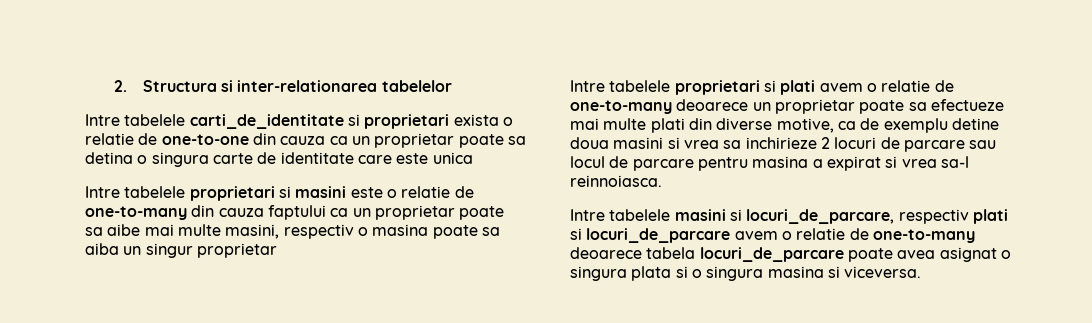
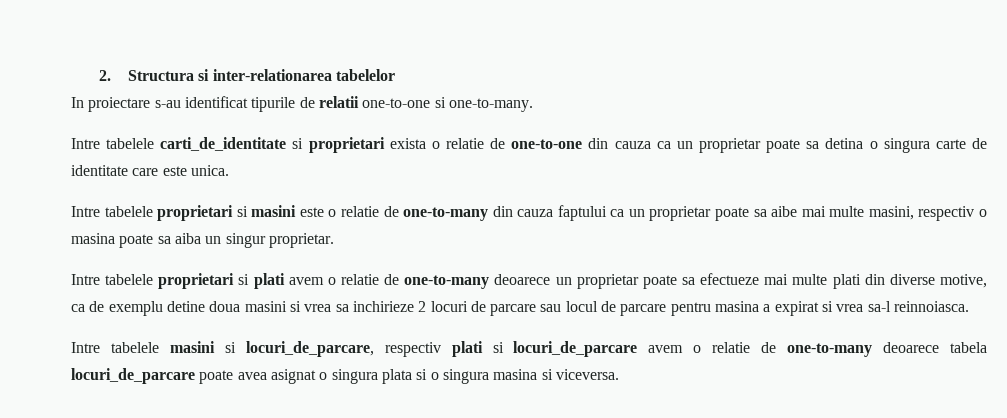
(452, 86) none -> [71,96,533,112] // In proiectare s-au identificat tipurile de relatii one-to-one si one-to-many.
[432,152,473,164] unica -> [190,165,229,176] unica.
[196,243,277,258] proprietar -> [268,233,334,248] proprietar.

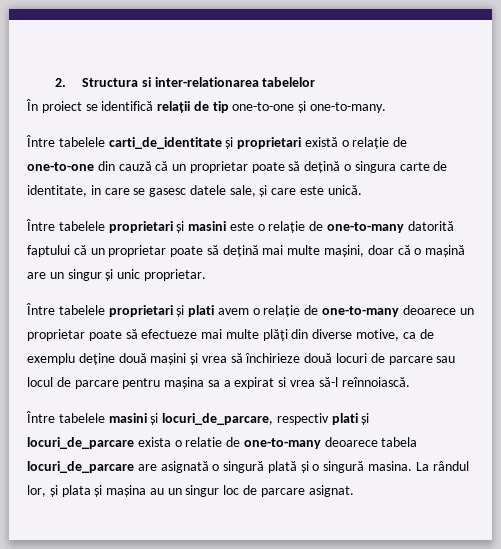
[71,96,446,112] In proiectare s-au identificat tipurile de relatii one-to-one si -> [26,99,307,113] În proiect se identifică relații de tip one-to-one și
[71,138,100,149] Intre -> [26,135,55,147] Între
[292,137,485,153] si proprietari exista o relatie -> [225,137,390,149] și proprietari există o relație
[614,138,864,153] cauza ca un proprietar poate sa detina -> [118,161,341,173] cauză că un proprietar poate să dețină
[71,165,229,176] [71,205,248,221] identitate care este unica. // Intre tabelele proprietari si -> [27,185,362,197] [26,219,185,233] identitate, in care se gasesc datele sale, și care este unică. // Între tabelele proprietari și
[340,205,988,221] [71,233,266,248] relatie de one-to-many din cauza faptului ca un proprietar poate sa aibe mai multe masini, respectiv o masina poate sa aiba un singur -> [268,221,454,233] [27,245,466,257] [27,269,141,281] relație de one-to-many datorită faptului că un proprietar poate să dețină mai multe mașini, doar că o mașină are un singur și unic
[71,273,250,289] Intre tabelele proprietari si -> [26,303,185,317] Între tabelele proprietari și
[341,274,379,285] relatie -> [263,305,301,317] relație
[682,277,695,285] sa -> [125,329,138,339] să
[832,274,861,289] plati -> [262,329,288,341] plăți
[166,301,427,312] detine doua masini si vrea sa inchirieze 2 -> [78,353,333,365] deține două mașini și vrea să închirieze două
[715,301,760,312] masina -> [164,377,220,389] mașina sa
[867,301,970,312] [71,342,100,353] sa-l reinnoiasca. // Intre -> [318,377,410,387] [26,411,55,423] să-l reînnoiască. // Între
[224,342,236,353] si -> [150,413,159,425] și
[492,341,684,357] si locuri_de_parcare avem -> [361,413,370,425] [27,437,171,449] și locuri_de_parcare exista
[199,369,619,384] poate avea asignat o singura plata si o singura masina si viceversa. -> [137,461,469,473] [27,485,354,497] are asignată o singură plată și o singură masina. La rândul lor, și plata și mașina au un singur loc de parcare asignat.

